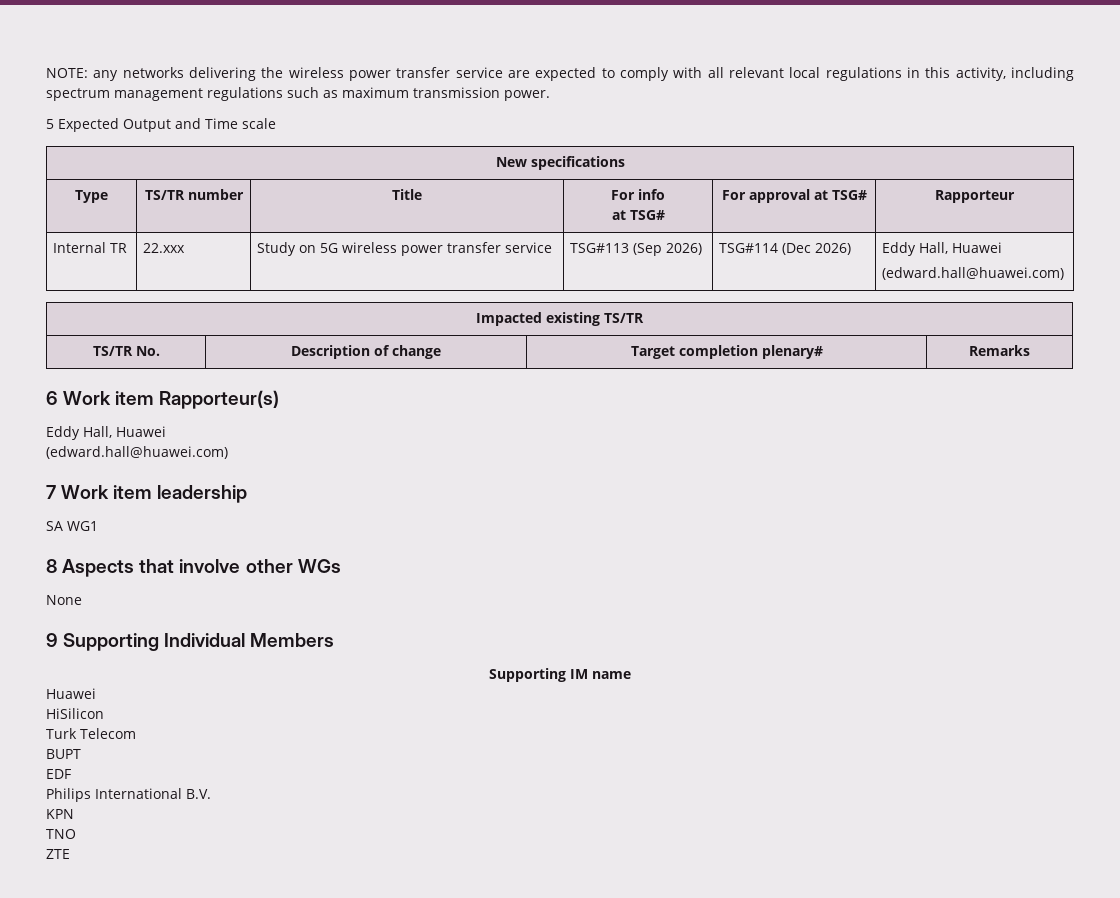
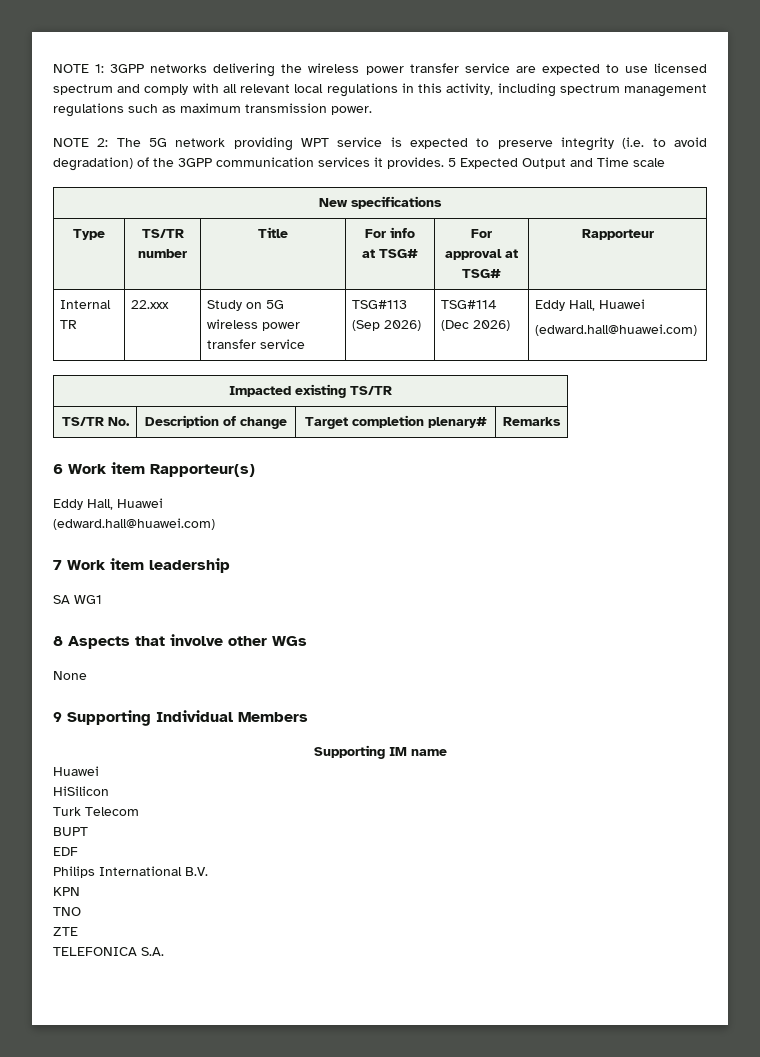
[46,68,119,81] NOTE: any -> [53,64,145,73] NOTE 1: 3GPP
(615, 73) none -> [624,63,707,73] [53,84,141,95] use licensed spectrum and
(550, 95) none -> [53,137,707,151] [53,157,444,171] NOTE 2: The 5G network providing WPT service is expected to preserve integrity (i.e. to avoid degradation) of the 3GPP communication services it provides.
(70, 854) none -> [53,947,164,956] // TELEFONICA S.A.

